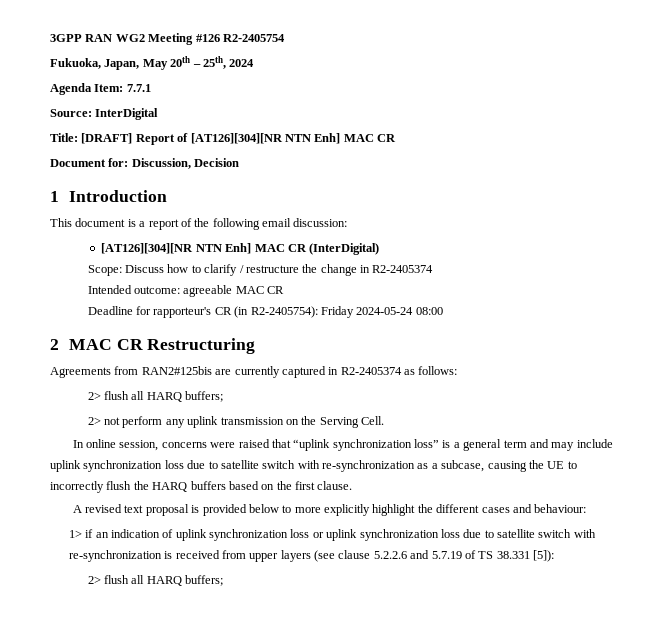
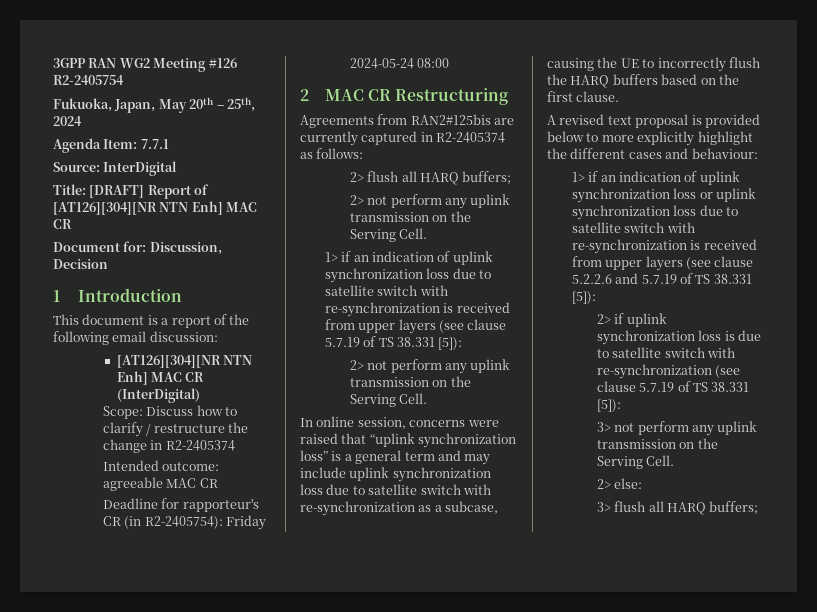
(385, 420) none -> [324,251,493,265] [324,268,492,283] [324,285,448,296] [324,302,510,317] [324,319,507,334] [324,336,463,350] [349,359,511,374] [349,376,471,387] [349,393,428,407] // 1> if an indication of uplink synchronization loss due to satellite switch with re-synchronization is received from upper layers (see clause 5.7.19 of TS 38.331 [5]): // 2> not perform any uplink transmission on the Serving Cell.
(101, 580) none -> [614,313,667,327] [596,330,762,345] [596,347,736,358] [596,364,741,379] [596,381,750,392] [596,399,621,412] [596,421,758,436] [596,438,718,449] [596,455,675,469] [596,478,643,489] [596,502,611,512] if uplink synchronization loss is due to satellite switch with re-synchronization (see clause 5.7.19 of TS 38.331 [5]): // 3> not perform any uplink transmission on the Serving Cell. // 2> else: // 3>

